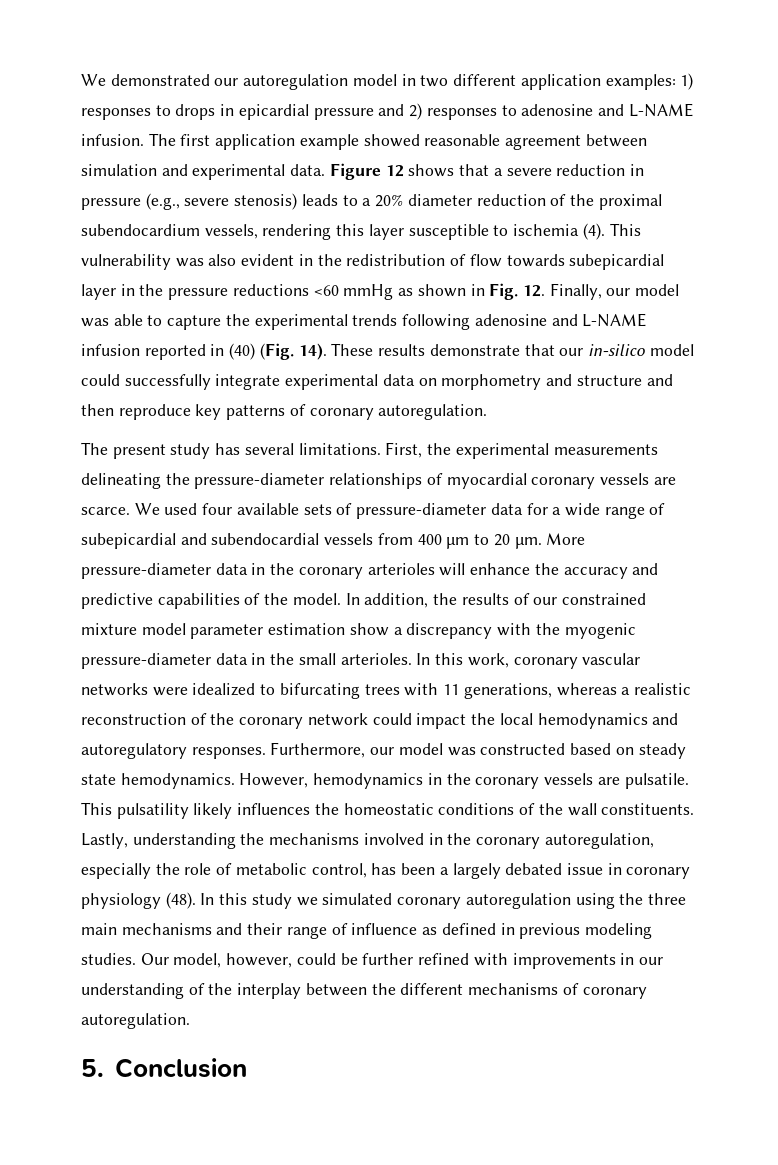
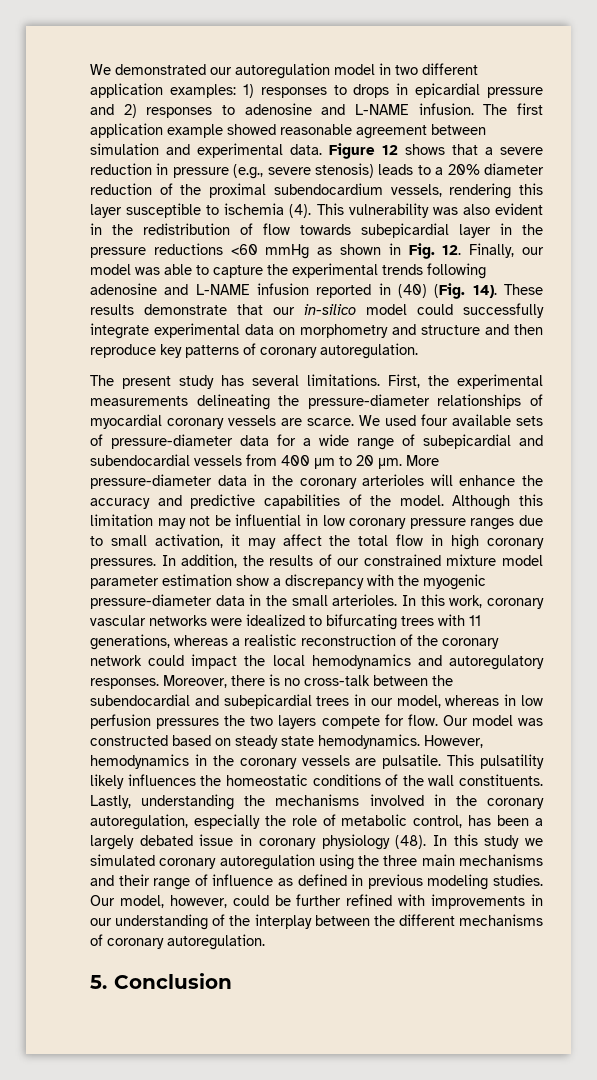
(341, 599) none -> [452,494,543,510] [90,514,543,530] [90,534,545,550] [90,558,156,569] Although this limitation may not be influential in low coronary pressure ranges due to small activation, it may affect the total flow in high coronary pressures.
[270,742,395,758] Furthermore, our -> [163,674,453,688] [90,694,543,709] [90,714,468,729] Moreover, there is no cross-talk between the subendocardial and subepicardial trees in our model, whereas in low perfusion pressures the two layers compete for flow. Our

